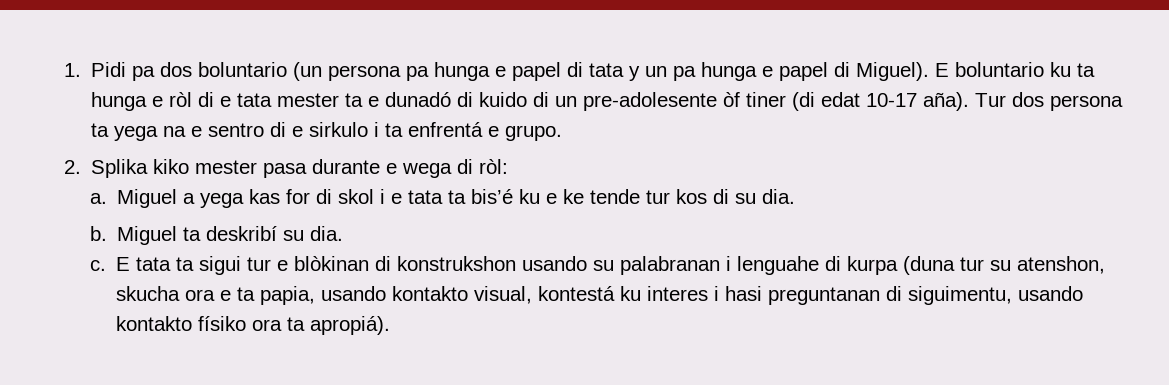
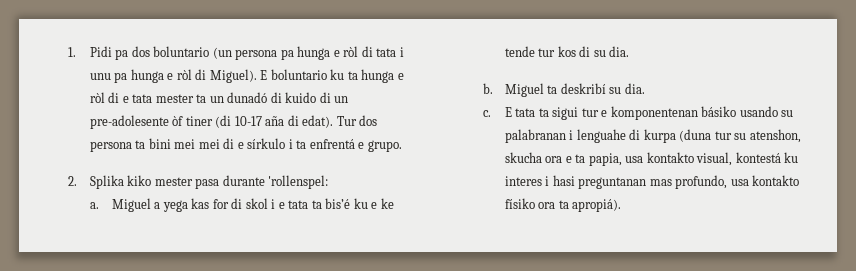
[512,62,562,81] papel -> [343,46,359,57] ròl
[629,62,829,81] y un pa hunga e papel -> [399,47,404,57] [89,69,192,83] i unu pa hunga e ròl
[368,96,380,107] e -> [209,96,224,103] un
[821,92,1124,111] [91,122,369,141] edat 10-17 aña). Tur dos persona ta yega na e sentro di e sirkulo -> [234,115,378,128] [89,138,286,152] 10-17 aña di edat). Tur dos persona ta bini mei mei di e sírkulo
[386,159,509,178] e wega di ròl: -> [268,175,329,189] 'rollenspel:
[294,256,517,271] blòkinan di konstrukshon -> [610,106,737,120] komponentenan básiko
[321,286,387,301] usando -> [625,156,644,163] usa
[886,286,1084,305] di siguimentu, usando -> [649,175,749,189] mas profundo, usa

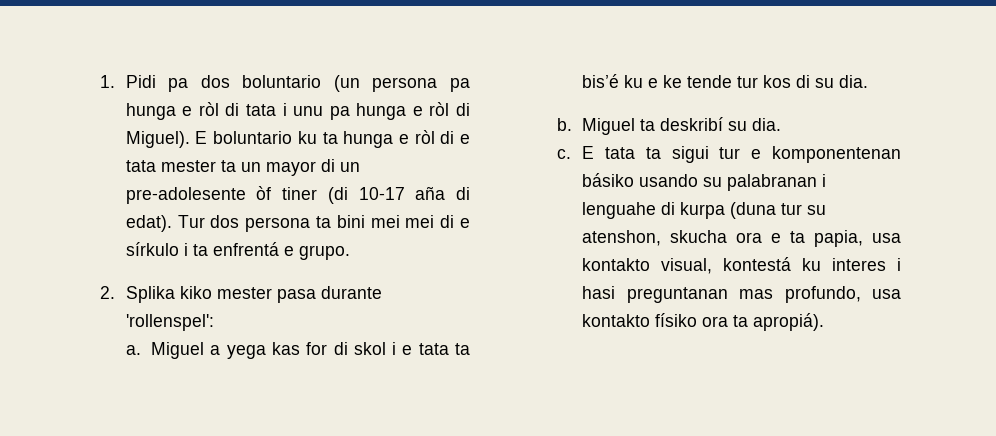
[227,92,317,103] dunadó di kuido -> [265,161,316,176] mayor
[268,175,329,189] 'rollenspel: -> [125,314,214,331] 'rollenspel':

